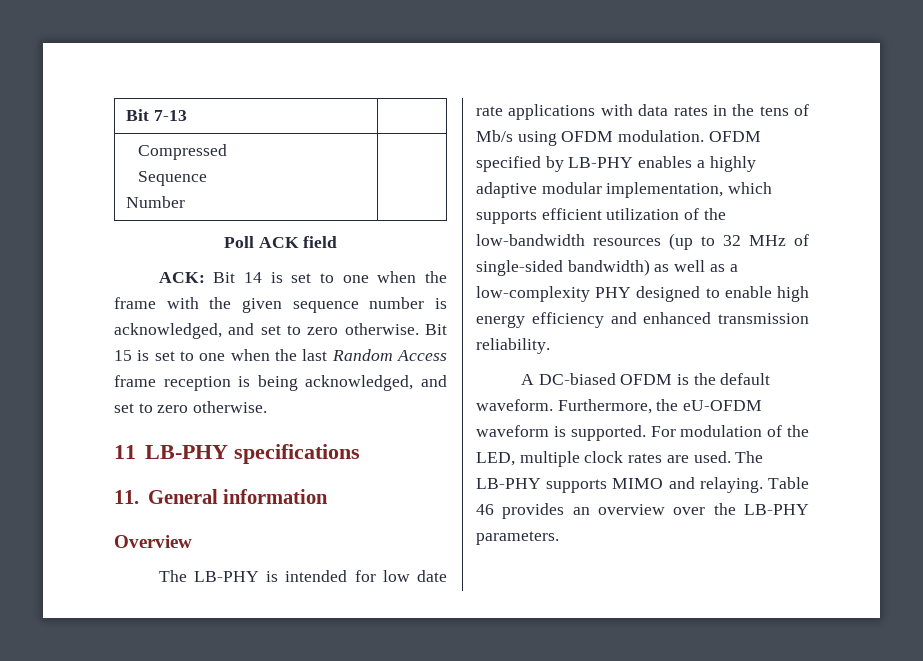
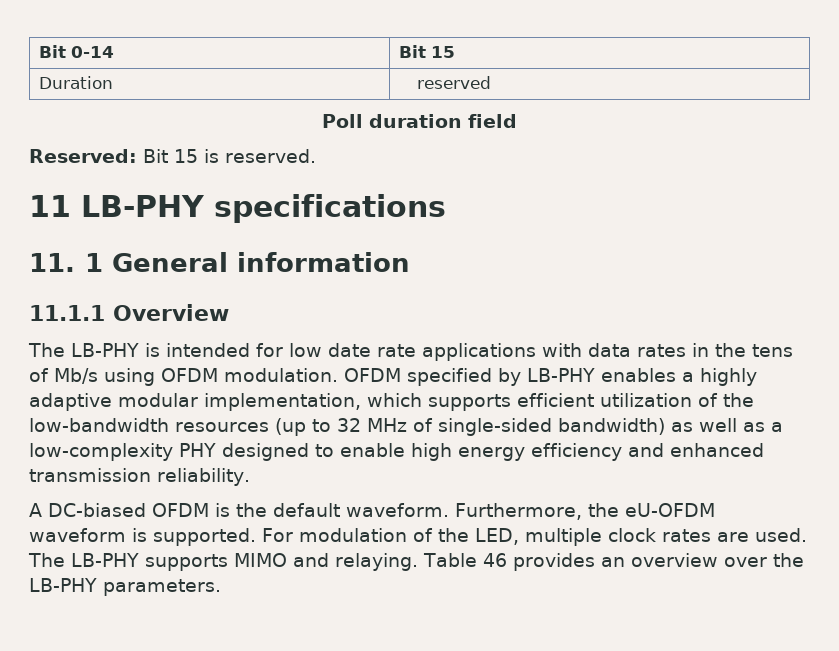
[125,109,187,121] [137,144,227,160] [137,171,207,186] [125,196,185,208] Bit 7-13 | // Compressed // Sequence // Number | -> [39,45,115,58] [399,45,456,58] [39,76,114,89] [416,76,491,89] Bit 0-14 | Bit 15 // Duration | reserved
[258,237,299,248] ACK -> [369,114,462,128] duration
[158,271,448,283] [114,297,447,313] [114,323,447,339] [114,349,448,361] [114,375,447,391] [114,401,268,413] ACK: Bit 14 is set to one when the frame with the given sequence number is acknowledged, and set to zero otherwise. Bit 15 is set to one when the last Random Access frame reception is being acknowledged, and set to zero otherwise. -> [29,149,316,163] Reserved: Bit 15 is reserved.
(139, 497) none -> [84,253,103,272] 1
(329, 496) none -> [29,305,105,321] 11.1.1

